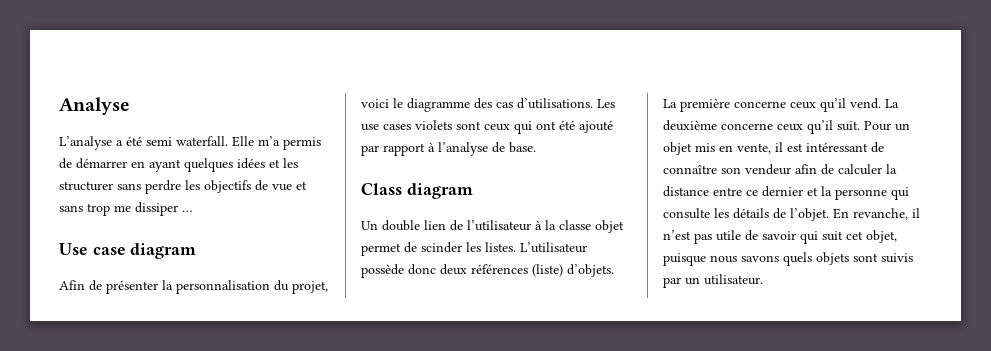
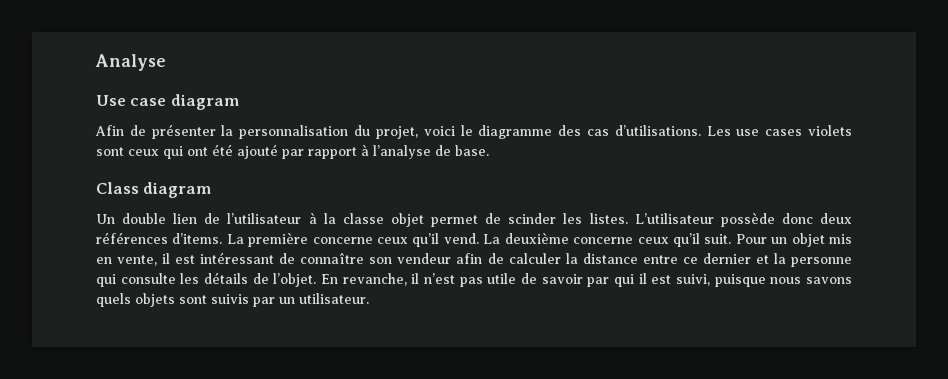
[59,136,321,150] [59,158,298,172] [59,180,307,194] [59,202,192,216] // L’analyse a été semi waterfall. Elle m’a permis de démarrer en ayant quelques idées et les structurer sans perdre les objectifs de vue et sans trop me dissiper … -> (166, 62) none
[532,264,614,277] (liste) d’objets. -> [172,233,223,244] d’items.
[800,230,897,244] qui suit cet objet, -> [587,273,710,287] par qui il est suivi,

